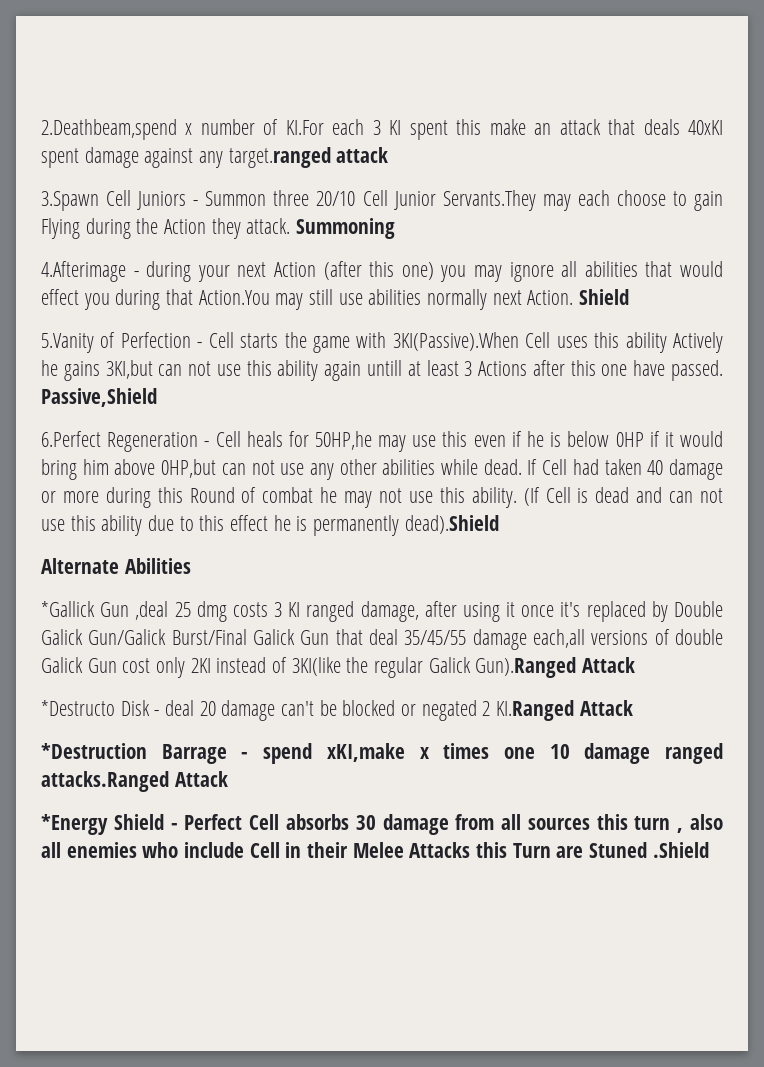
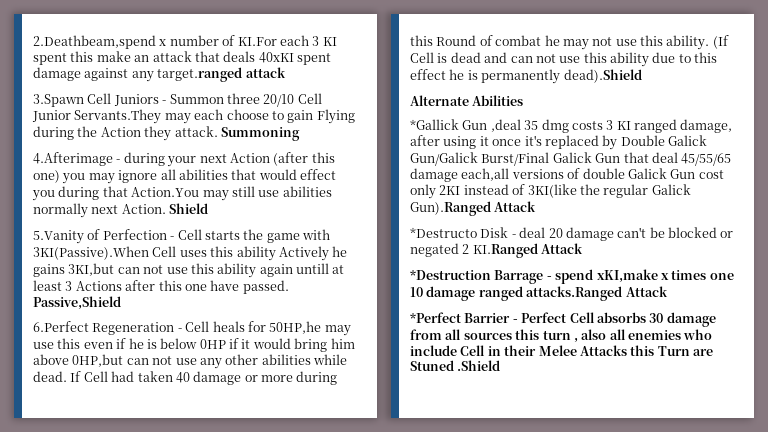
[174,602,191,617] 25 -> [524,120,539,130] 35
[404,630,467,645] 35/45/55 -> [681,153,732,166] 45/55/65
[41,814,164,835] *Energy Shield -> [410,312,511,323] *Perfect Barrier

